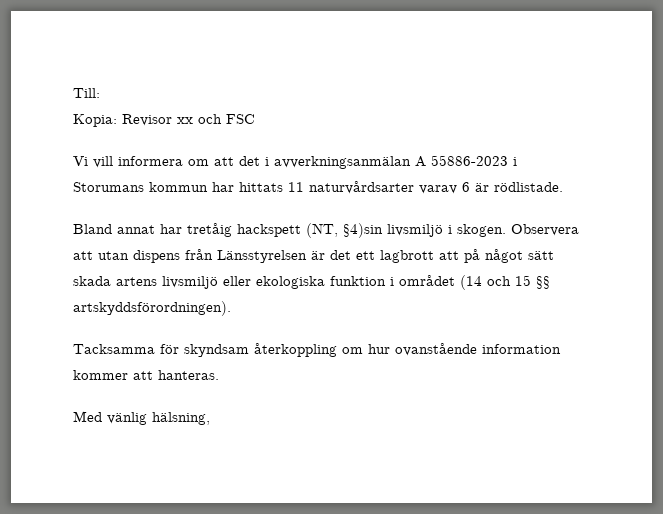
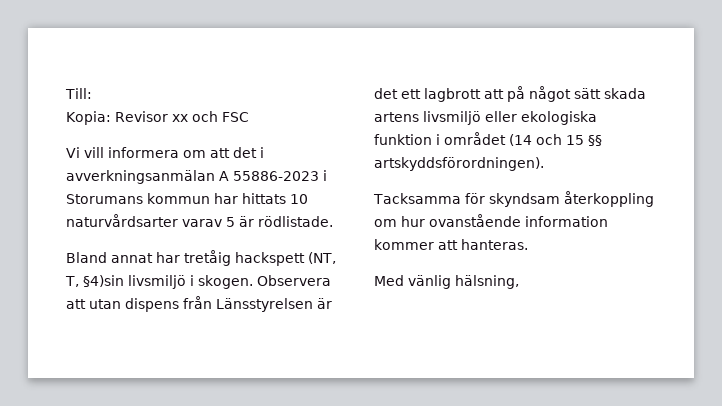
[288,182,304,192] 11 -> [290,194,308,204] 10
[462,182,470,192] 6 -> [226,217,235,227] 5
(338, 230) none -> [65,276,79,287] T,

